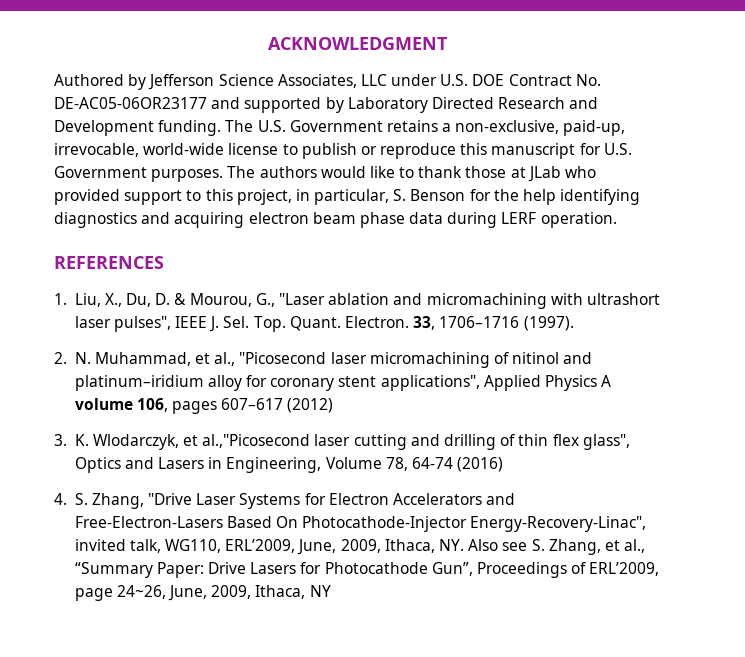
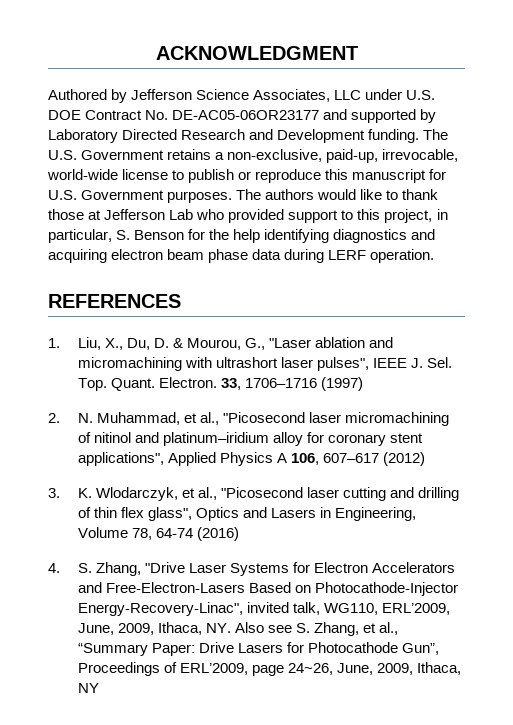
[527,166,561,182] JLab -> [104,209,194,220] Jefferson Lab
[523,316,574,331] (1997). -> [321,377,364,391] (1997)
[74,398,218,414] volume 106, pages -> [291,453,320,465] 106,
[202,434,311,448] al.,"Picosecond -> [198,487,304,500] al., "Picosecond
[276,516,299,528] On -> [295,585,312,593] on

